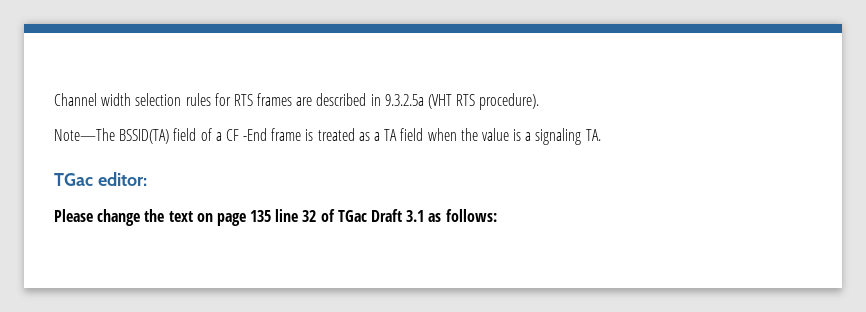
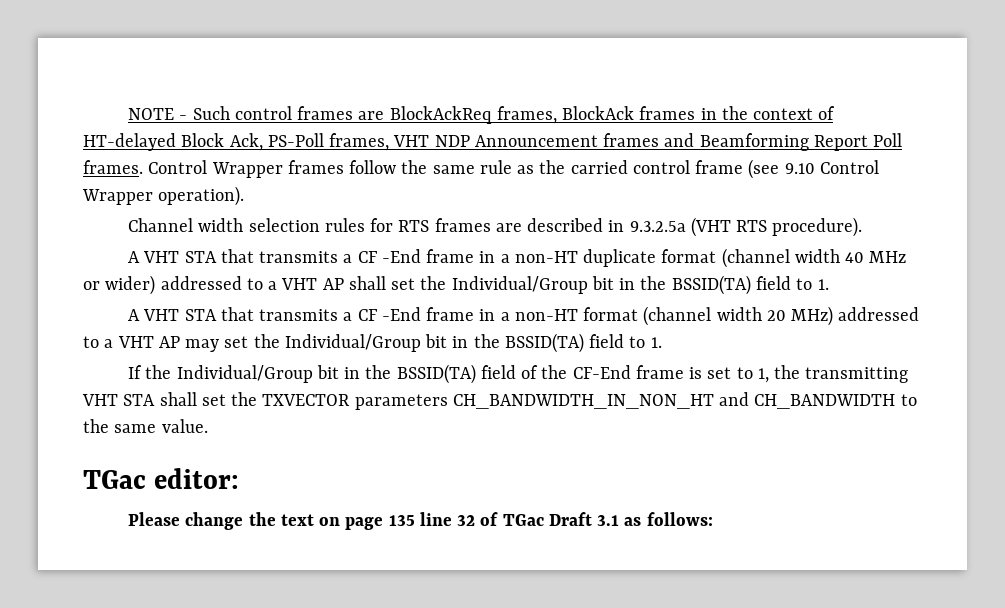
(54, 99) none -> [127,106,836,124] [83,133,903,151] [83,159,879,179] [82,186,245,206] NOTE - Such control frames are BlockAckReq frames, BlockAck frames in the context of HT-delayed Block Ack, PS-Poll frames, VHT NDP Announcement frames and Beamforming Report Poll frames. Control Wrapper frames follow the same rule as the carried control frame (see 9.10 Control Wrapper operation). //
[54,128,601,145] Note—The BSSID(TA) field of a CF -End frame is treated as a TA field when the value is a signaling TA. -> [127,248,907,268] [83,275,829,295] [127,306,920,326] [83,333,662,353] [127,364,909,384] [82,392,917,410] [83,419,208,433] A VHT STA that transmits a CF -End frame in a non-HT duplicate format (channel width 40 MHz or wider) addressed to a VHT AP shall set the Individual/Group bit in the BSSID(TA) field to 1. // A VHT STA that transmits a CF -End frame in a non-HT format (channel width 20 MHz) addressed to a VHT AP may set the Individual/Group bit in the BSSID(TA) field to 1. // If the Individual/Group bit in the BSSID(TA) field of the CF-End frame is set to 1, the transmitting VHT STA shall set the TXVECTOR parameters CH_BANDWIDTH_IN_NON_HT and CH_BANDWIDTH to the same value.

